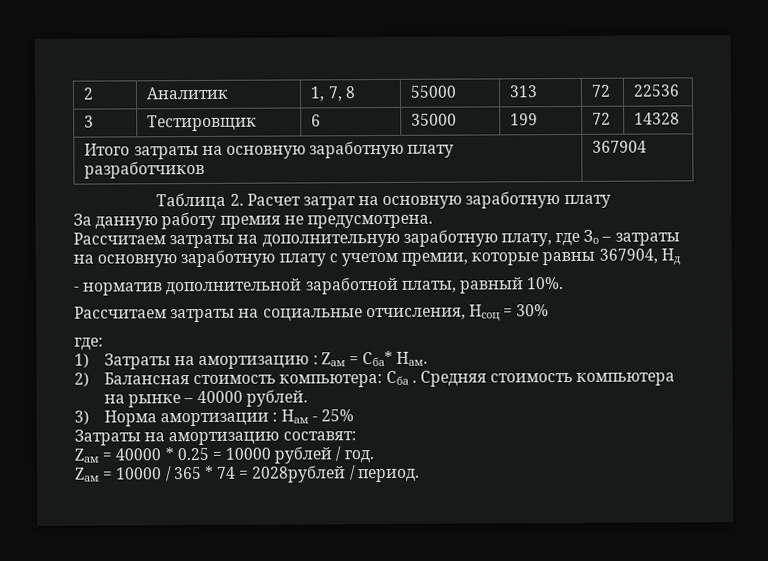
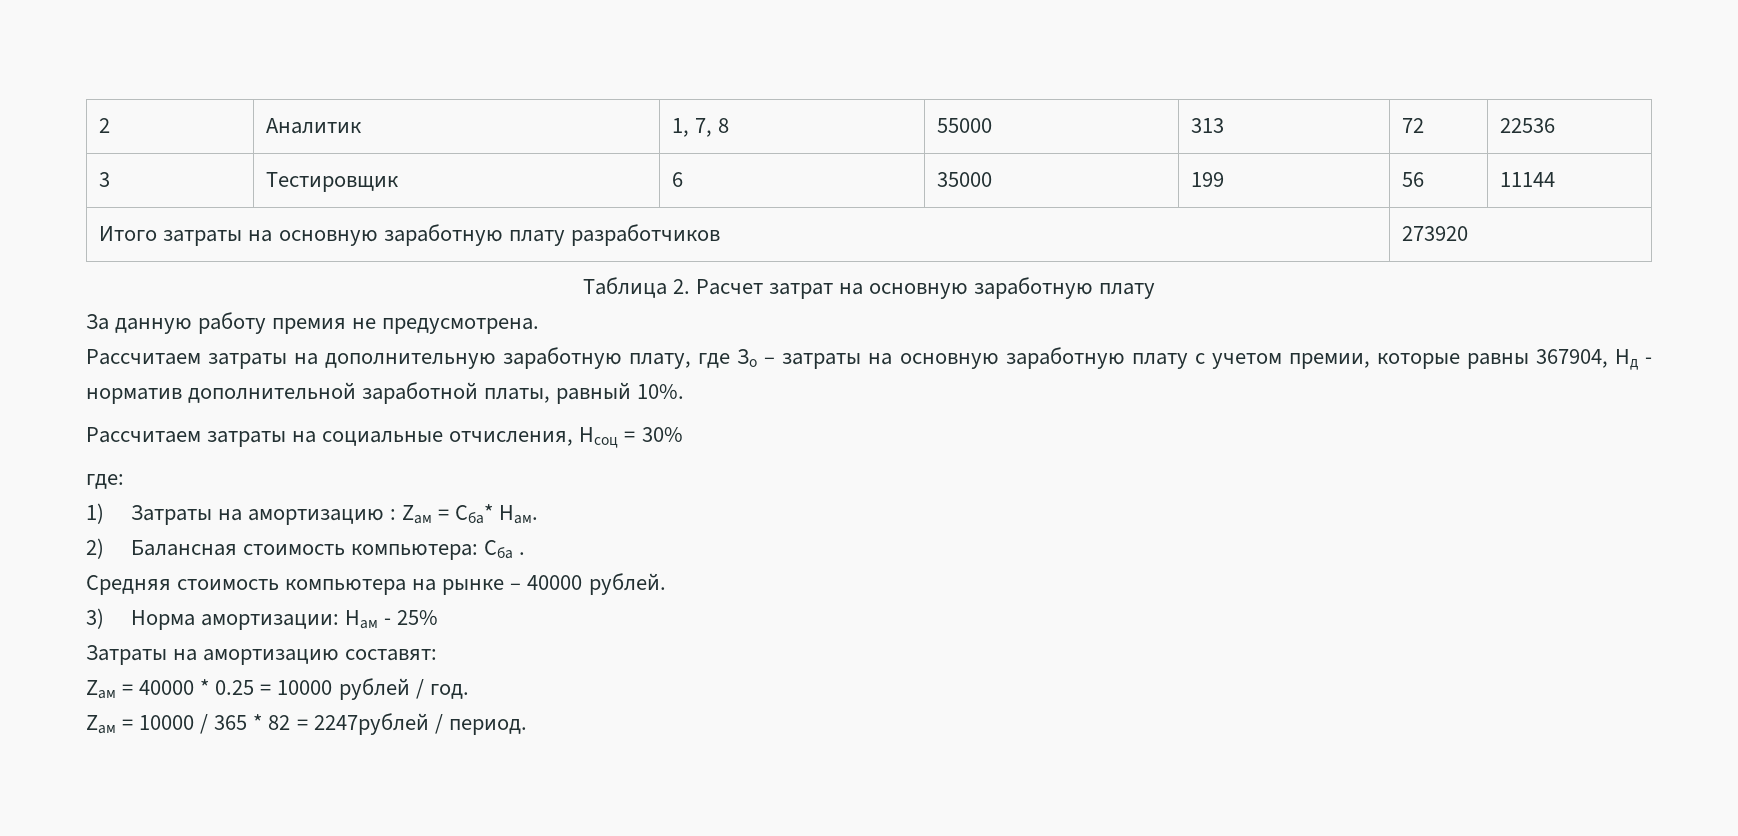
[592,112,612,125] [634,112,681,125] 72 | 14328 -> [1402,172,1425,187] [1500,172,1556,187] 56 | 11144
[592,140,648,153] 367904 -> [1402,226,1469,241] 273920
(681, 257) // -> (1638, 359) none
(417, 381) none -> (525, 553) //
[160,412,278,427] амортизации : -> [200,614,339,630] амортизации:
[217,465,347,483] 74 = 2028рублей -> [268,713,429,735] 82 = 2247рублей

